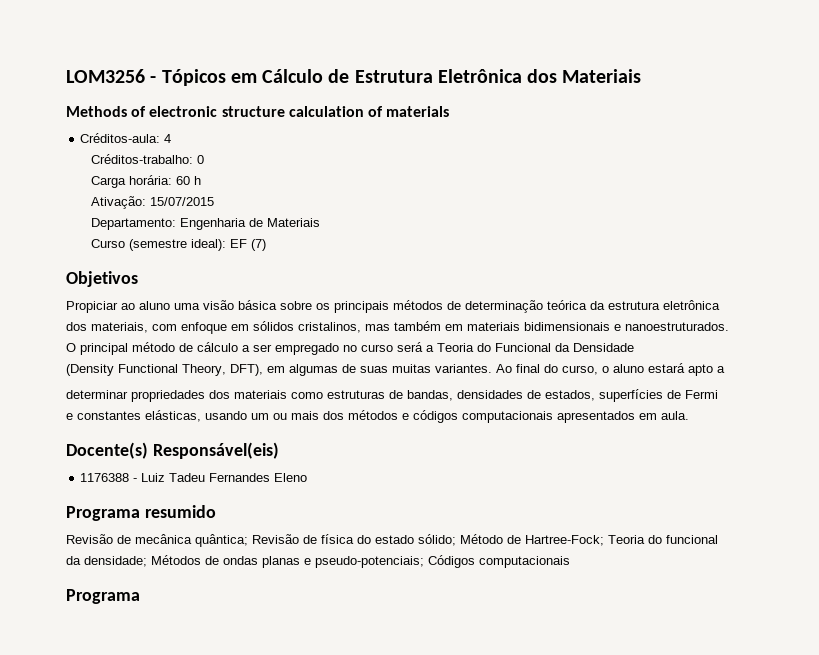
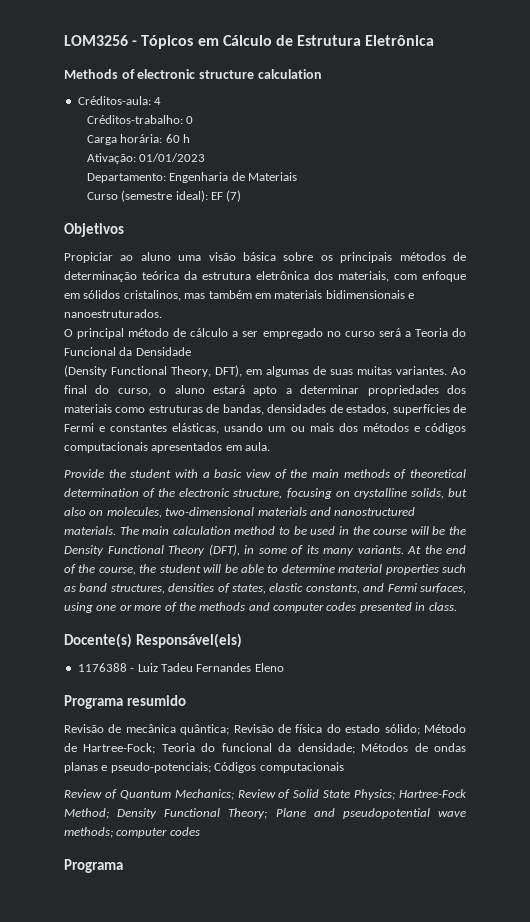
[527,69,642,83] dos Materiais -> (435, 40) none
[367,106,450,117] of materials -> (322, 74) none
[150,197,215,206] 15/07/2015 -> [139,153,206,162] 01/01/2023
(720, 305) // -> (309, 275) none
(725, 369) // -> (292, 391) none
(718, 394) // -> (94, 427) none
(689, 415) none -> [64,469,466,479] [64,488,467,499] [64,507,416,518] [64,526,467,535] [64,544,466,556] [64,564,467,575] [64,583,466,594] [64,602,457,613] // Provide the student with a basic view of the main methods of theoretical determination of the electronic structure, focusing on crystalline solids, but also on molecules, two-dimensional materials and nanostructured materials. The main calculation method to be used in the course will be the Density Functional Theory (DFT), in some of its many variants. At the end of the course, the student will be able to determine material properties such as band structures, densities of states, elastic constants, and Fermi surfaces, using one or more of the methods and computer codes presented in class.
(718, 539) // -> (272, 747) none
(570, 562) none -> [64,789,468,800] [64,808,466,819] [64,827,200,838] // Review of Quantum Mechanics; Review of Solid State Physics; Hartree-Fock Method; Density Functional Theory; Plane and pseudopotential wave methods; computer codes

